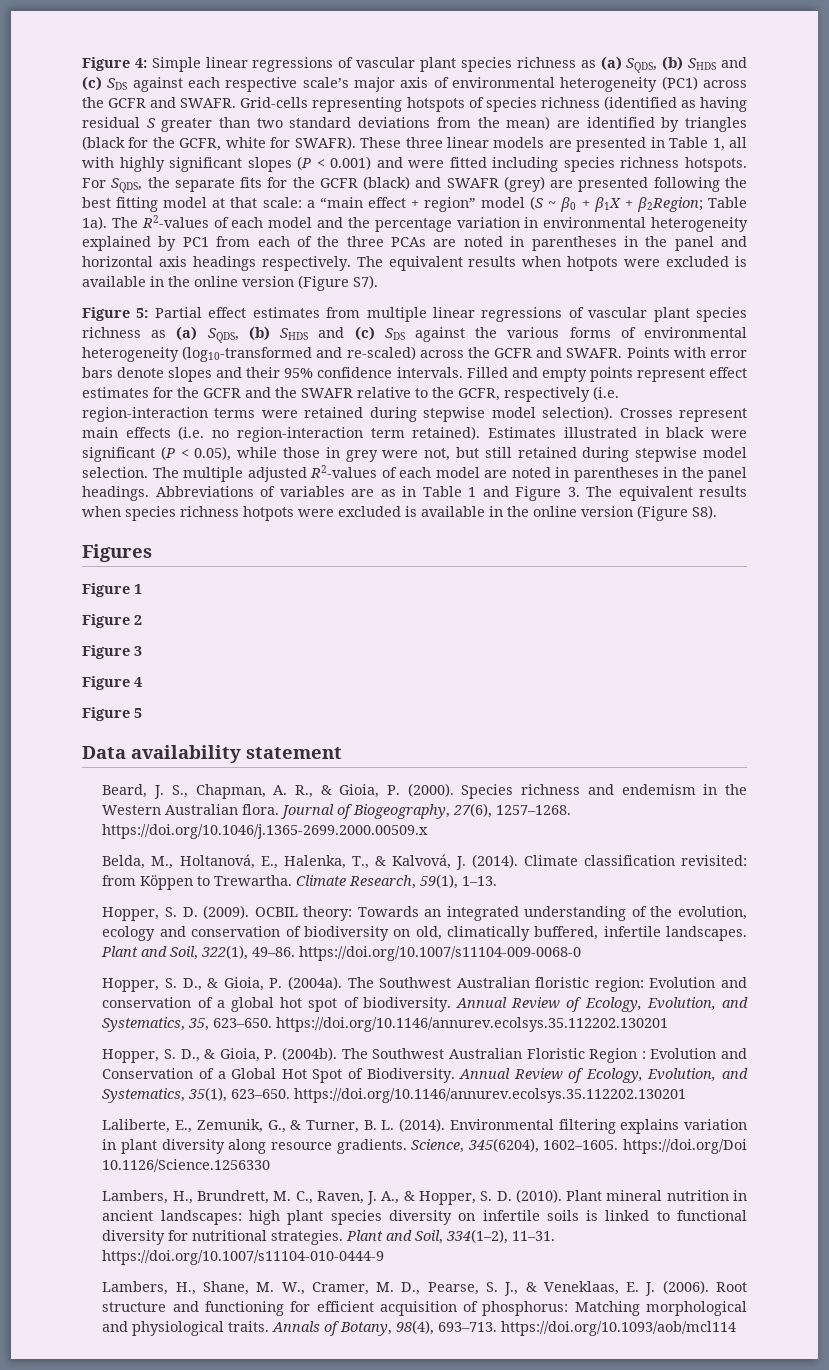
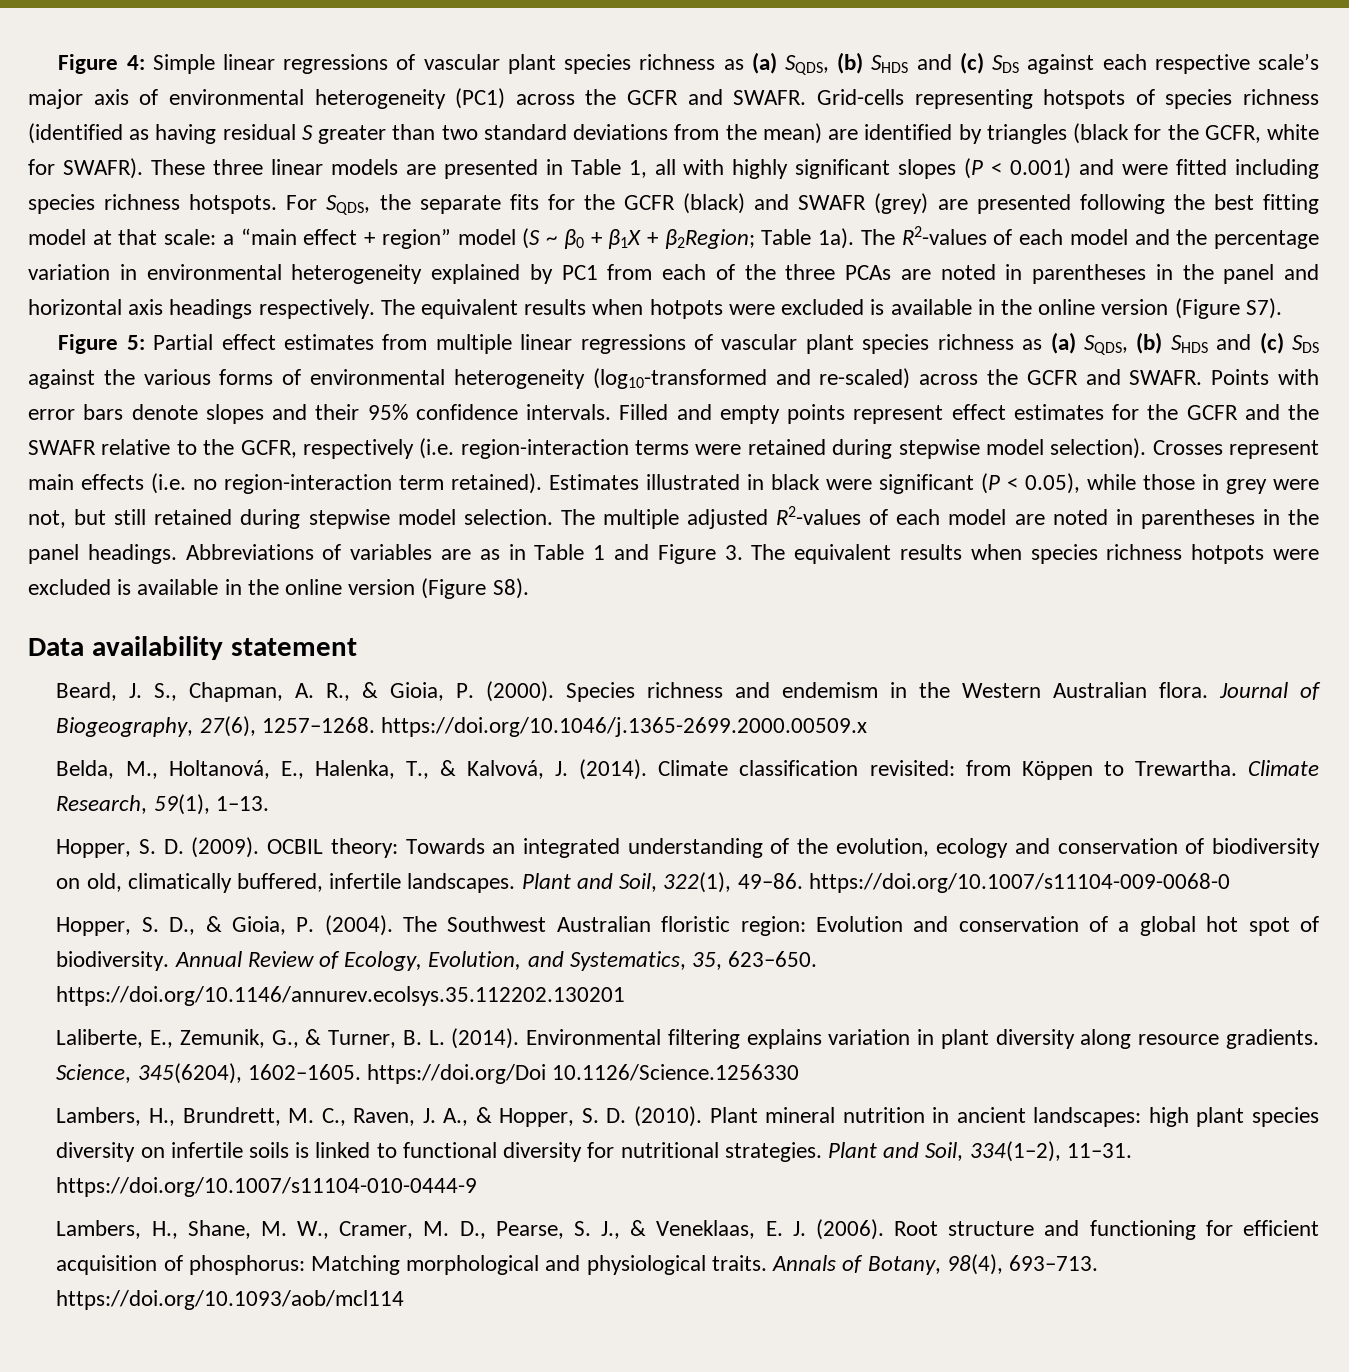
[82,544,152,562] [82,583,142,597] [82,614,142,628] [82,645,142,659] [82,676,142,690] [82,707,142,721] // Figures // Figure 1 // Figure 2 // Figure 3 // Figure 4 // Figure 5 -> (529, 588) none
[287,976,342,990] (2004a). -> [324,915,393,936] (2004).
[102,1047,747,1063] [102,1068,748,1083] [102,1087,687,1103] // Hopper, S. D., & Gioia, P. (2004b). The Southwest Australian Floristic Region : Evolution and Conservation of a Global Hot Spot of Biodiversity. Annual Review of Ecology, Evolution, and Systematics, 35(1), 623–650. https://doi.org/10.1146/annurev.ecolsys.35.112202.130201 -> (626, 996) none

